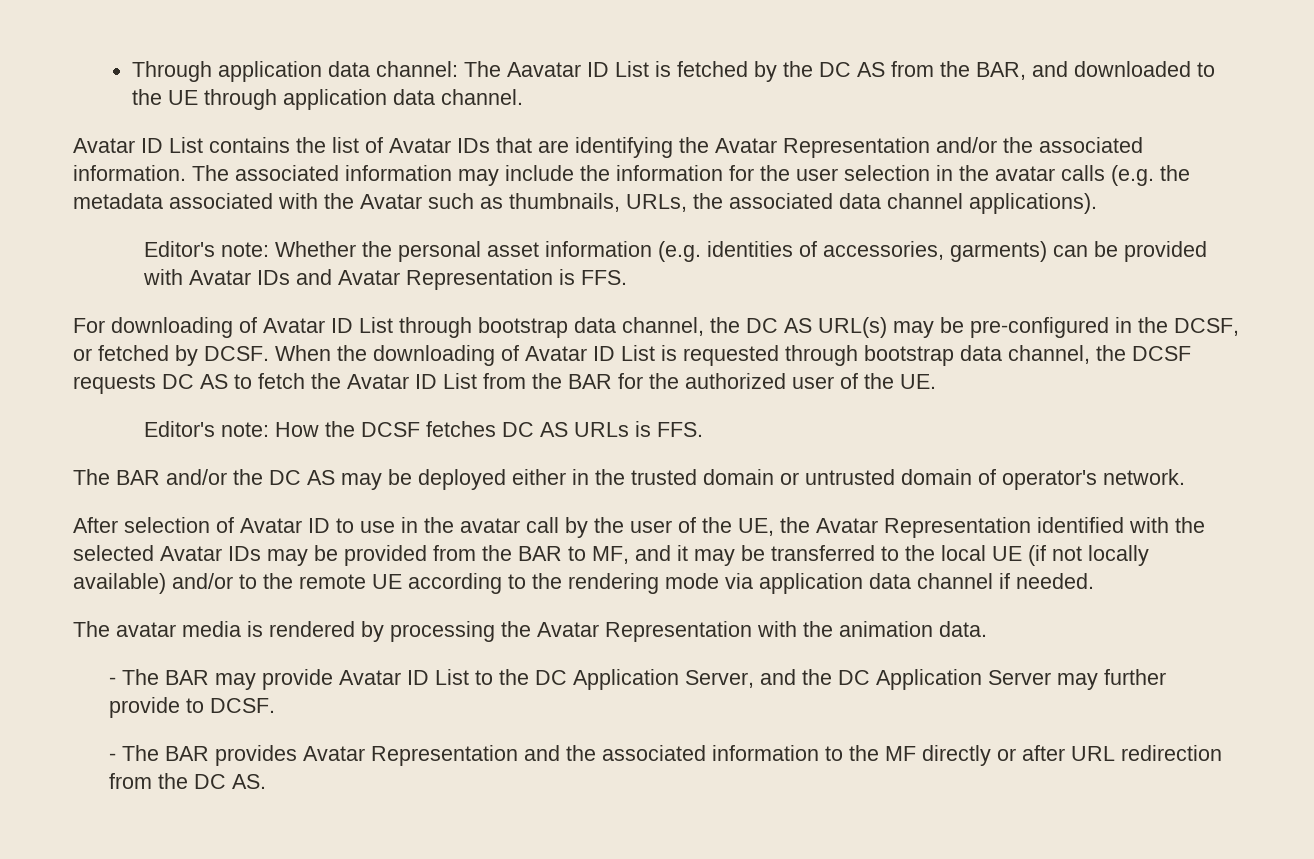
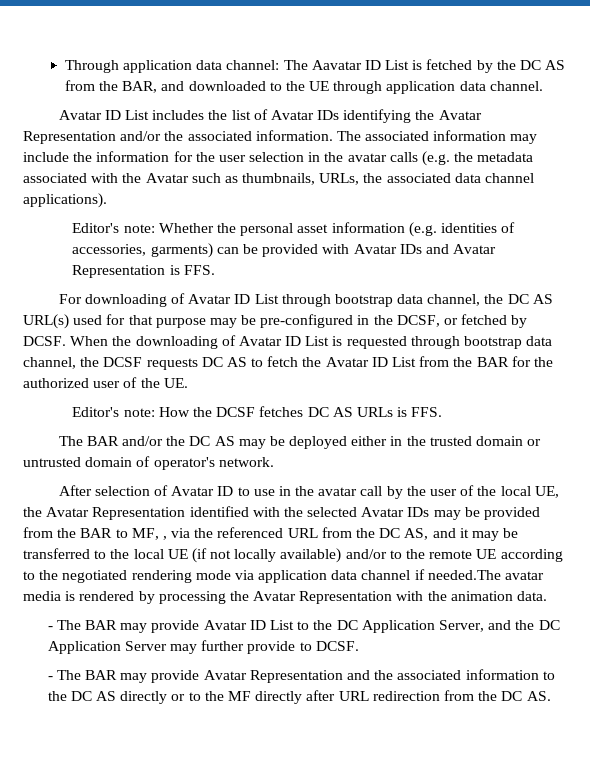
[209,137,290,153] contains -> [152,110,205,120] includes
[496,137,569,153] that are -> (340, 115) none
(887, 327) none -> [73,314,206,328] used for that purpose
(732, 525) none -> [500,486,531,496] local
(629, 555) none -> [162,527,429,540] , via the referenced URL from the DC AS,
(562, 581) none -> [62,570,128,583] negotiated
[1016,573,1094,589] [73,621,110,637] needed. // The -> [427,570,501,580] needed.The
[214,745,297,766] provides -> [120,670,200,683] may provide
(879, 753) none -> [70,691,224,704] DC AS directly or to the
[996,748,1016,761] or -> (303, 697) none

